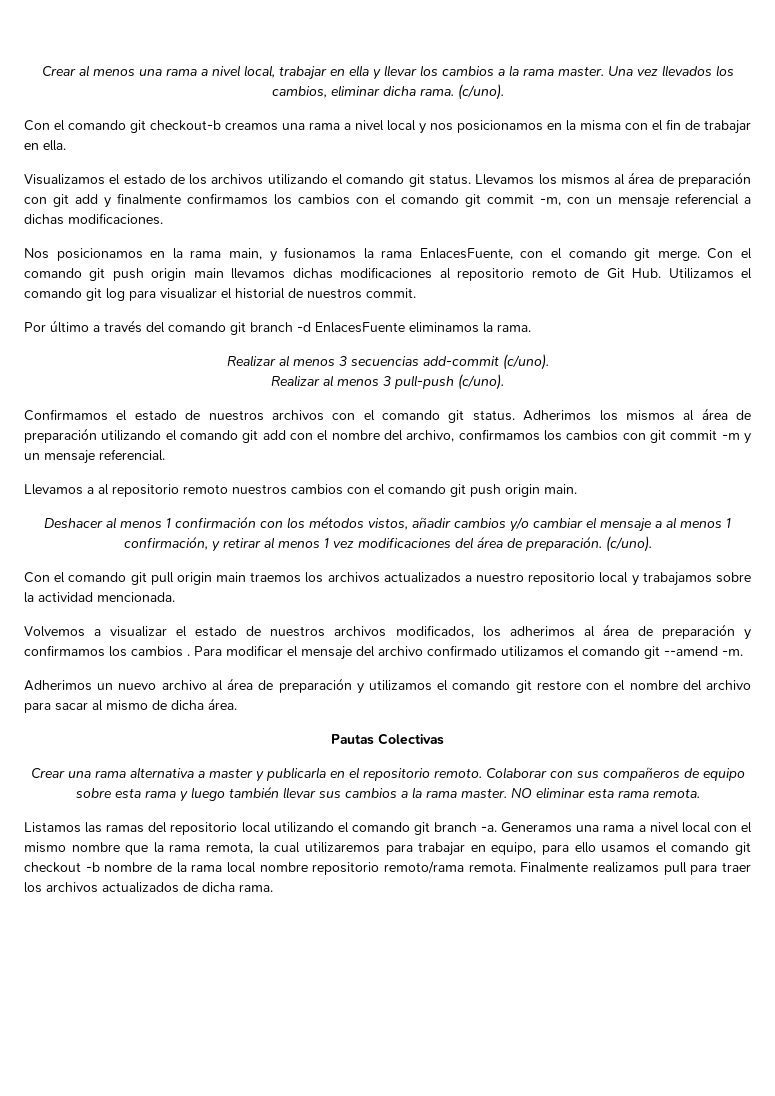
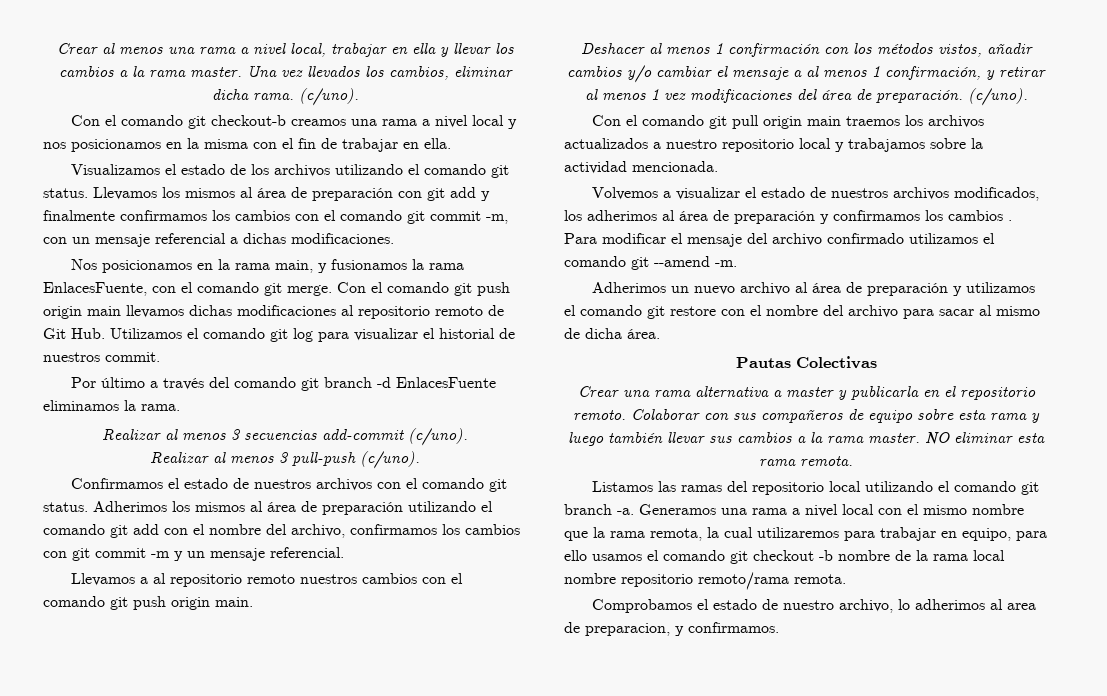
[520,862,751,875] [24,882,273,893] Finalmente realizamos pull para traer los archivos actualizados de dicha rama. -> [591,599,1036,613] [564,622,779,636] // Comprobamos el estado de nuestro archivo, lo adherimos al area de preparacion, y confirmamos.

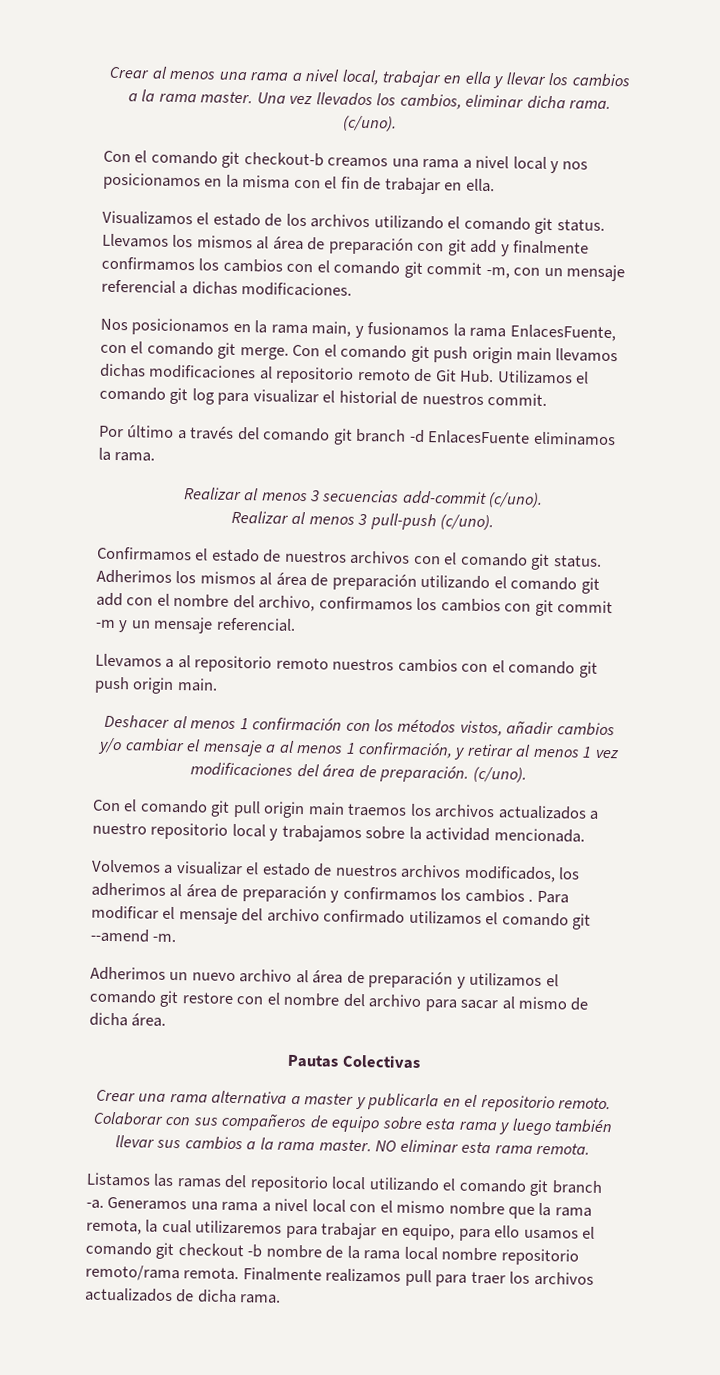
[591,599,1036,613] [564,622,779,636] // Comprobamos el estado de nuestro archivo, lo adherimos al area de preparacion, y confirmamos. -> [242,1267,594,1287] [85,1287,282,1304] Finalmente realizamos pull para traer los archivos actualizados de dicha rama.

